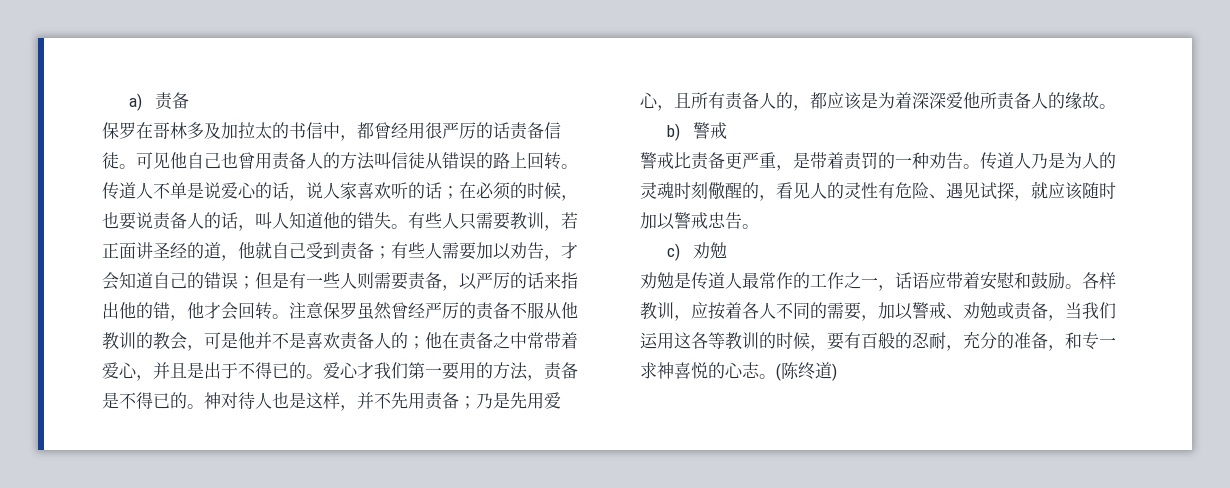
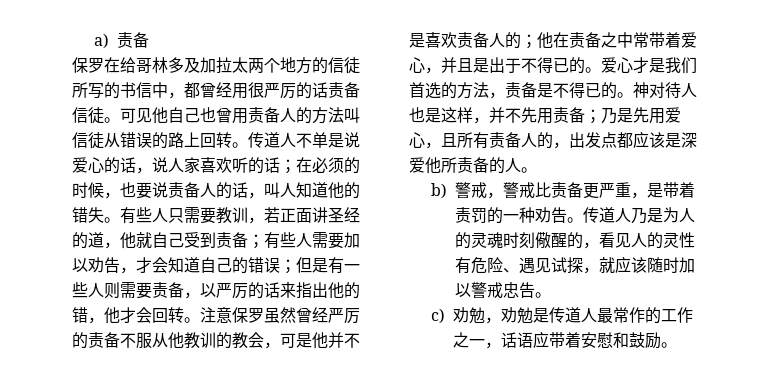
(153, 130) none -> [120,57,136,73] 给
(272, 130) none -> [248,57,360,74] [72,82,104,99] 两个地方的信徒所写
[374,362,476,380] 我们第一要用 -> [649,57,697,74] [409,82,441,99] 是我们首选
(810, 108) none -> [569,132,617,148] 出发点
[878,92,929,109] 为着深 -> (681, 140) none
[1031,92,1099,109] 人的缘故 -> [489,157,521,174] 的人
(728, 131) // -> [486,192,503,199] ，
(728, 250) // -> [484,317,501,324] ，
[1082,272,1116,289] [640,302,1116,321] [640,331,1116,351] [640,362,837,381] 各样教训，应按着各人不同的需要，加以警戒、劝勉或责备，当我们运用这各等教训的时候，要有百般的忍耐，充分的准备，和专一求神喜悦的心志。(陈终道) -> (677, 345) none

